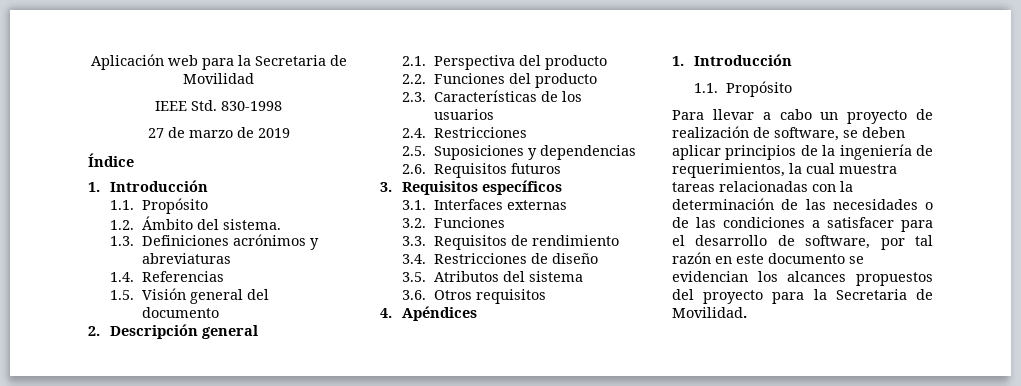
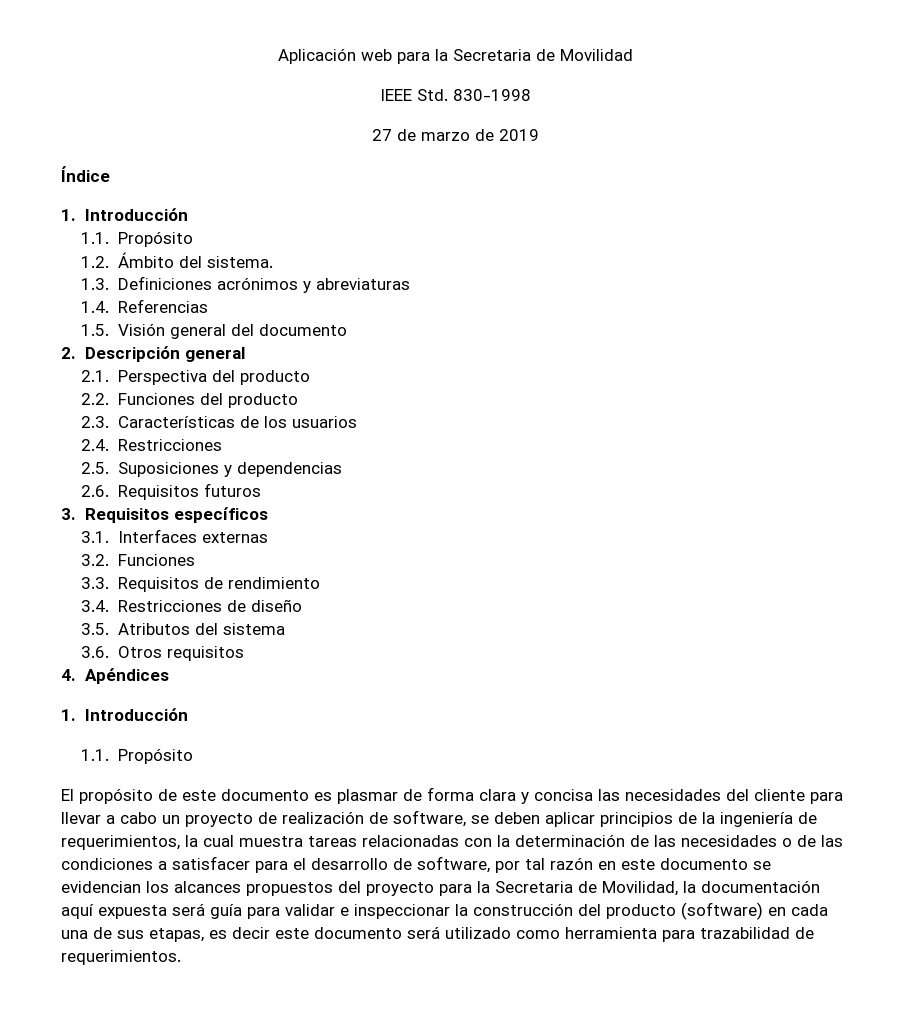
[672,110,704,120] Para -> [61,787,843,804] El propósito de este documento es plasmar de forma clara y concisa las necesidades del cliente para
[672,307,747,318] Movilidad. -> [602,880,820,896] [61,902,828,920] [61,926,814,942] [61,950,181,965] Movilidad, la documentación aquí expuesta será guía para validar e inspeccionar la construcción del producto (software) en cada una de sus etapas, es decir este documento será utilizado como herramienta para trazabilidad de requerimientos.

